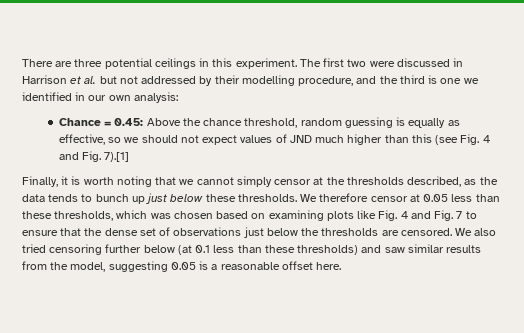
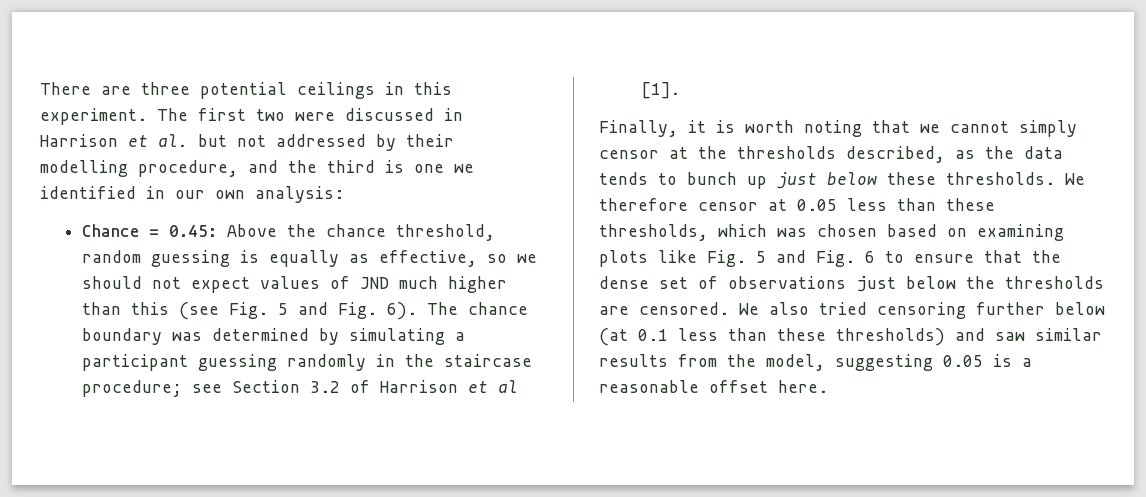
[482,135,490,143] [59,151,130,162] 4 and Fig. 7).[1] -> [277,302,528,320] [81,328,465,345] [81,354,532,371] [81,380,518,397] [640,82,681,99] 5 and Fig. 6). The chance boundary was determined by simulating a participant guessing randomly in the staircase procedure; see Section 3.2 of Harrison et al [1].
[400,210,463,221] 4 and Fig. 7 -> [756,250,875,267] 5 and Fig. 6

